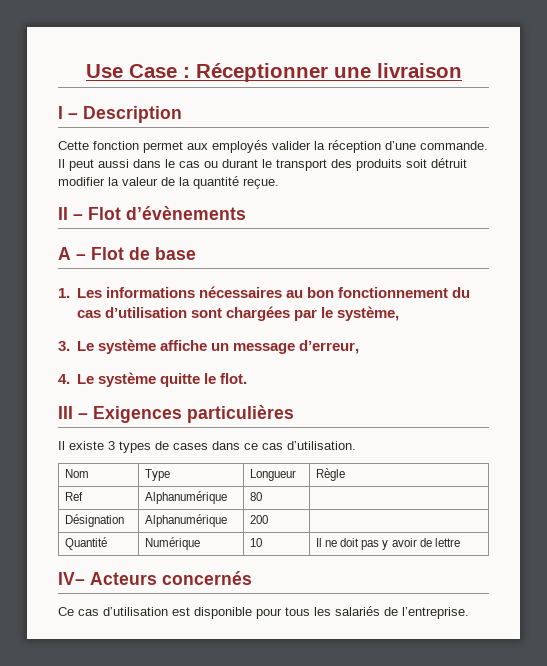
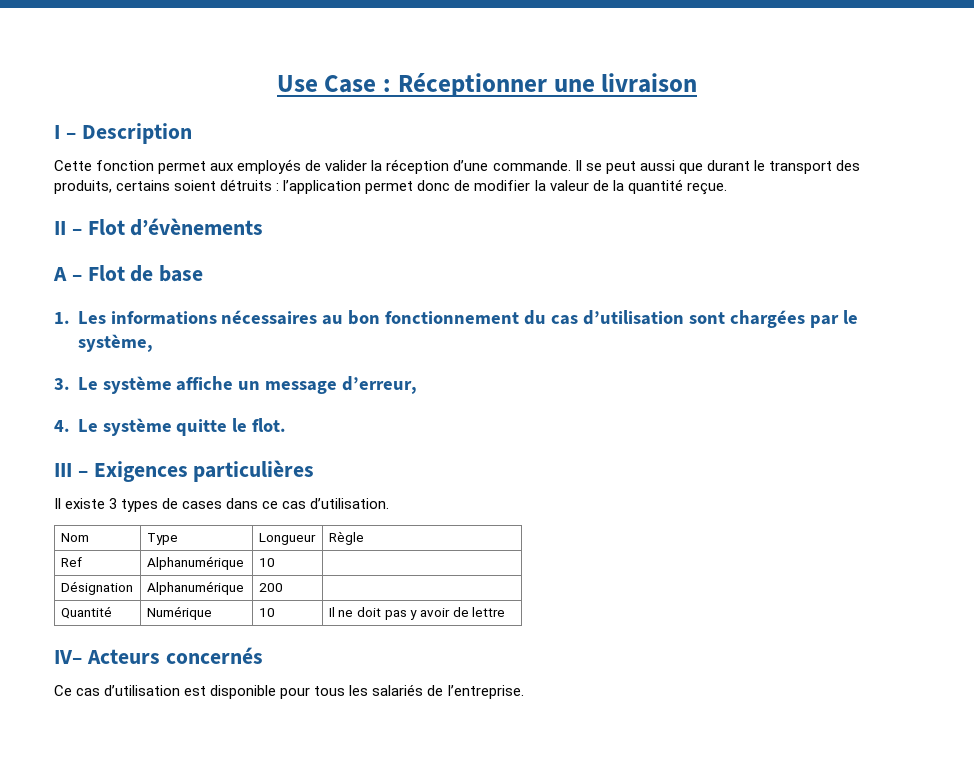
(268, 146) none -> [305,160,322,171] de
(65, 163) none -> [585,163,602,171] se
[133,158,467,171] dans le cas ou durant le transport des produits soit détruit -> [678,160,860,174] [54,179,471,194] que durant le transport des produits, certains soient détruits : l’application permet donc de
[250,492,263,501] 80 -> [258,558,275,567] 10

